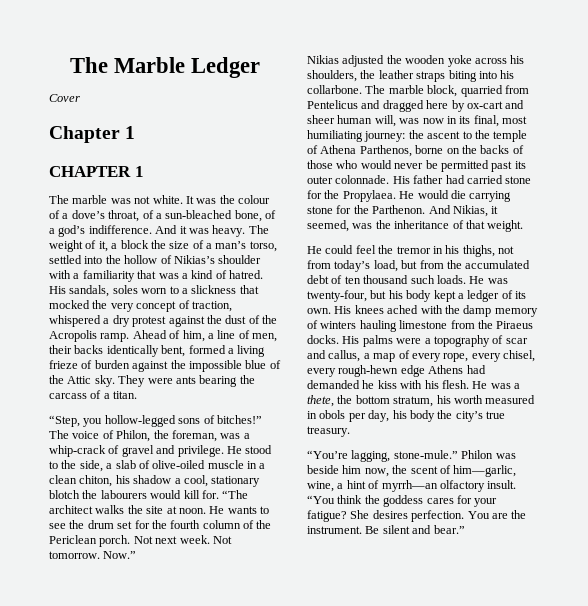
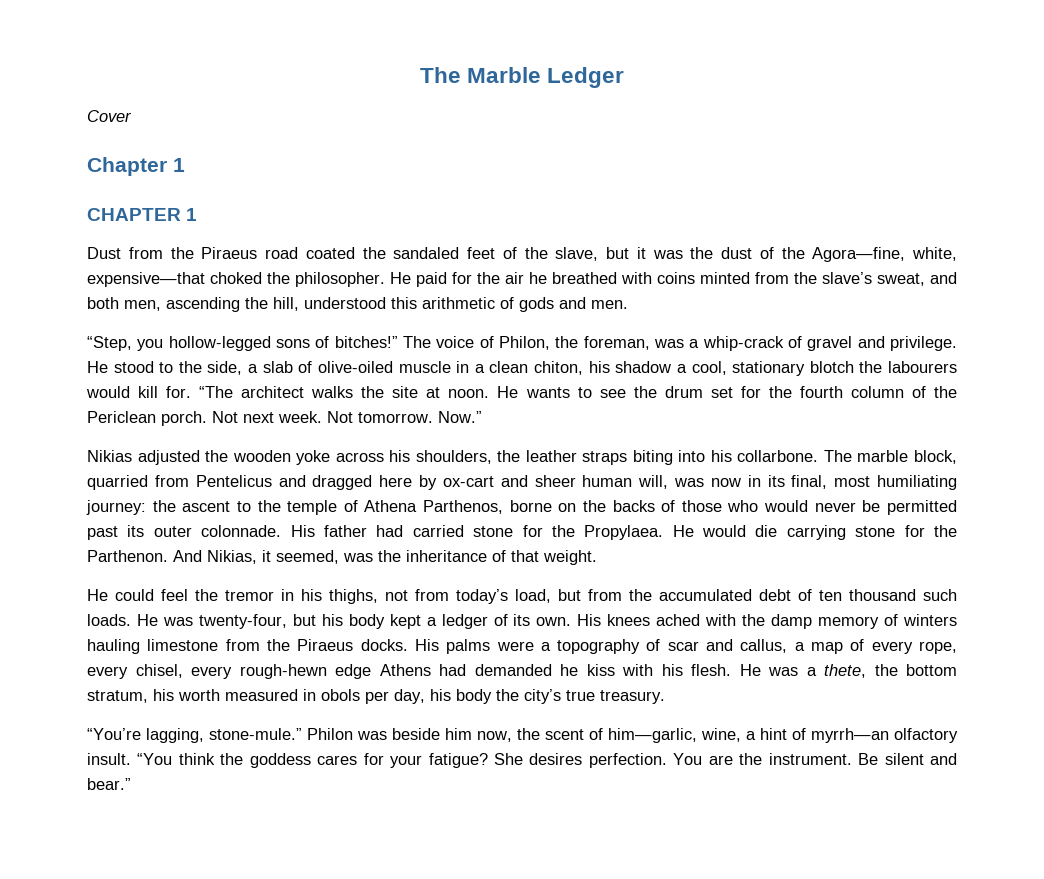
[49,195,270,204] [49,210,276,222] [49,225,269,237] [49,240,277,252] [49,255,262,264] [49,270,263,282] [49,285,259,297] [49,300,232,312] [49,315,277,327] [49,330,277,342] [49,345,266,357] [49,360,281,372] [49,375,255,387] [49,390,138,399] The marble was not white. It was the colour of a dove’s throat, of a sun-bleached bone, of a god’s indifference. And it was heavy. The weight of it, a block the size of a man’s torso, settled into the hollow of Nikias’s shoulder with a familiarity that was a kind of hatred. His sandals, soles worn to a slickness that mocked the very concept of traction, whispered a dry protest against the dust of the Acropolis ramp. Ahead of him, a line of men, their backs identically bent, formed a living frieze of burden against the impossible blue of the Attic sky. They were ants bearing the carcass of a titan. -> [87,247,957,262] [87,272,957,287] [87,297,628,312] Dust from the Piraeus road coated the sandaled feet of the slave, but it was the dust of the Agora—fine, white, expensive—that choked the philosopher. He paid for the air he breathed with coins minted from the slave’s sweat, and both men, ascending the hill, understood this arithmetic of gods and men.

